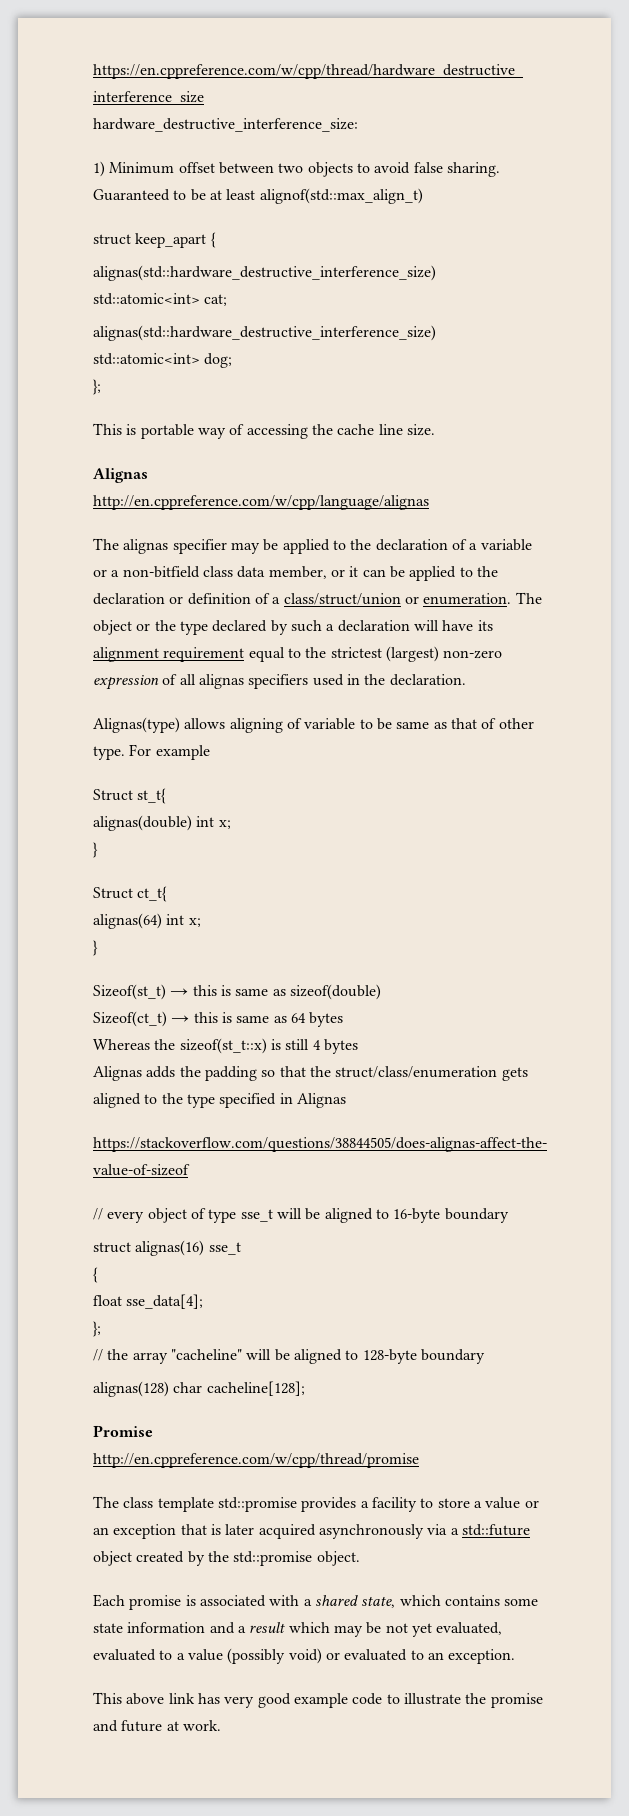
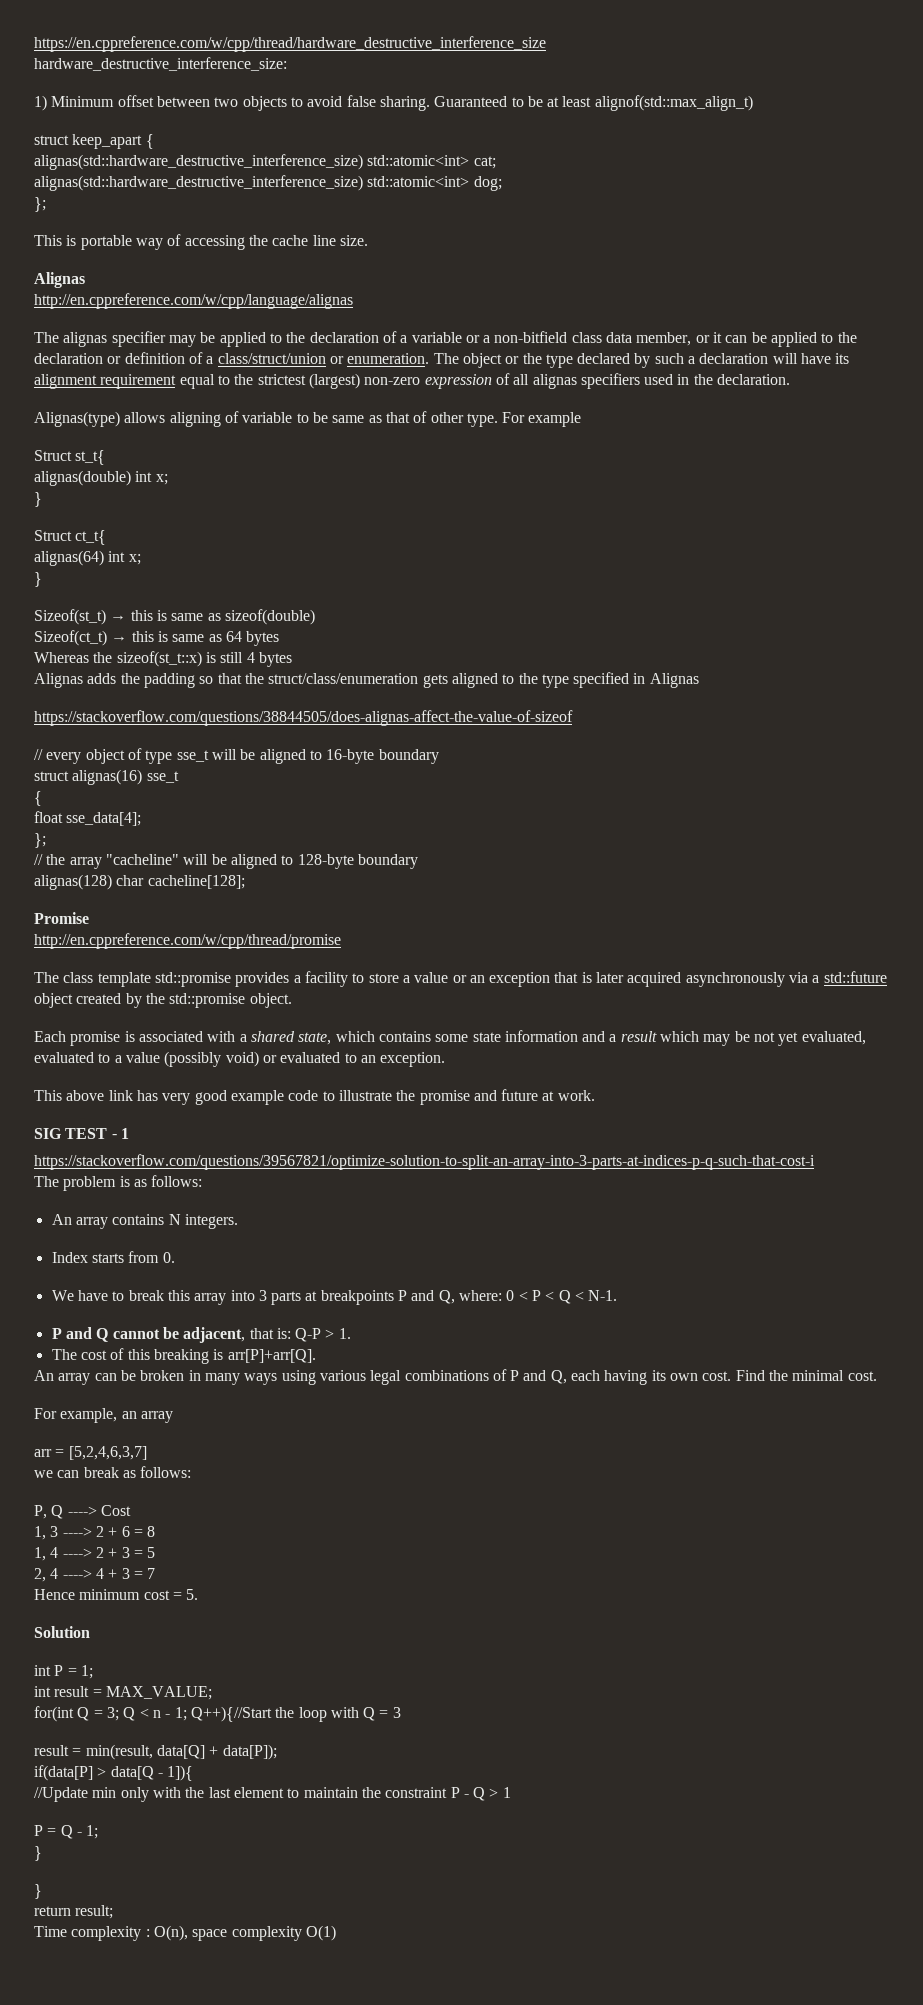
(221, 1725) none -> [34,1128,129,1139] [34,1154,815,1170] [34,1175,203,1191] [51,1214,238,1229] [51,1251,175,1263] [51,1290,618,1305] [51,1327,351,1343] [51,1348,316,1364] [34,1369,877,1385] [34,1408,173,1423] [34,1446,147,1460] [34,1466,192,1478] [34,1505,131,1519] [34,1526,156,1540] [34,1547,156,1561] [34,1568,156,1582] [34,1589,199,1600] [34,1626,90,1638] [34,1665,93,1679] [34,1686,212,1700] [34,1706,401,1722] [34,1744,277,1760] [34,1765,194,1781] [34,1787,511,1802] [34,1825,99,1839] [34,1846,42,1861] [34,1884,42,1899] [34,1905,114,1919] [34,1925,336,1941] // SIG TEST - 1 // https://stackoverflow.com/questions/39567821/optimize-solution-to-split-an-array-into-3-parts-at-indices-p-q-such-that-cost-i // The problem is as follows: // An array contains N integers. // Index starts from 0. // We have to break this array into 3 parts at breakpoints P and Q, where: 0 < P < Q < N-1. // P and Q cannot be adjacent, that is: Q-P > 1. // The cost of this breaking is arr[P]+arr[Q]. // An array can be broken in many ways using various legal combinations of P and Q, each having its own cost. Find the minimal cost. // For example, an array // arr = [5,2,4,6,3,7] // we can break as follows: // P, Q ----> Cost // 1, 3 ----> 2 + 6 = 8 // 1, 4 ----> 2 + 3 = 5 // 2, 4 ----> 4 + 3 = 7 // Hence minimum cost = 5. // Solution // int P = 1; // int result = MAX_VALUE; // for(int Q = 3; Q < n - 1; Q++){//Start the loop with Q = 3 // result = min(result, data[Q] + data[P]); // if(data[P] > data[Q - 1]){ // //Update min only with the last element to maintain the constraint P - Q > 1 // P = Q - 1; // } // } // return result; // Time complexity : O(n), space complexity O(1)

